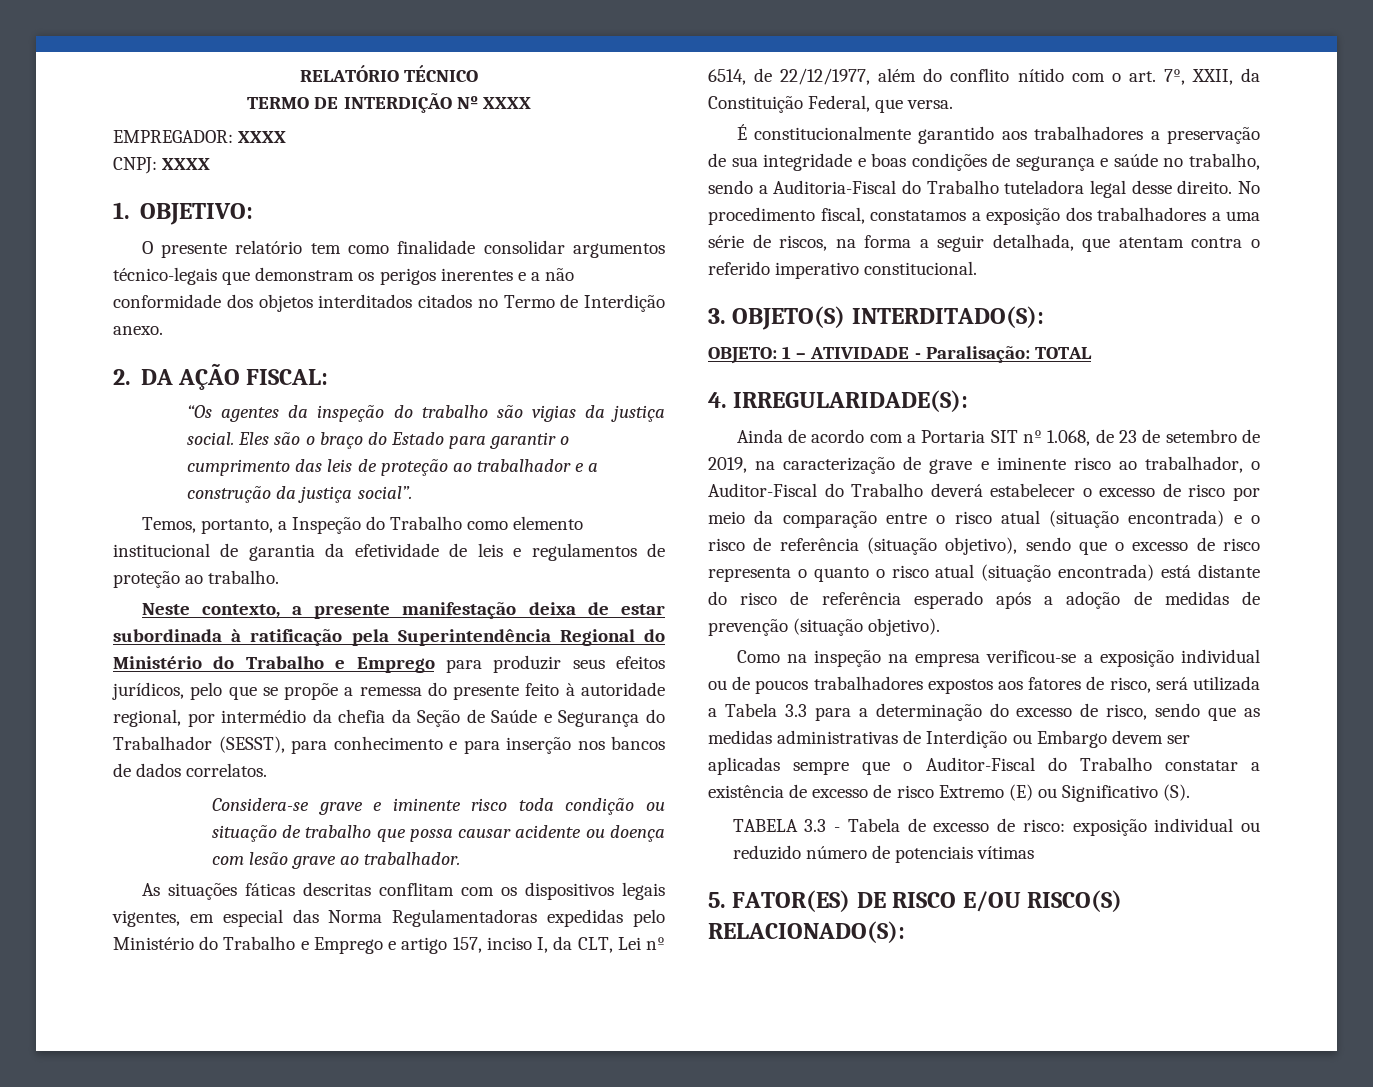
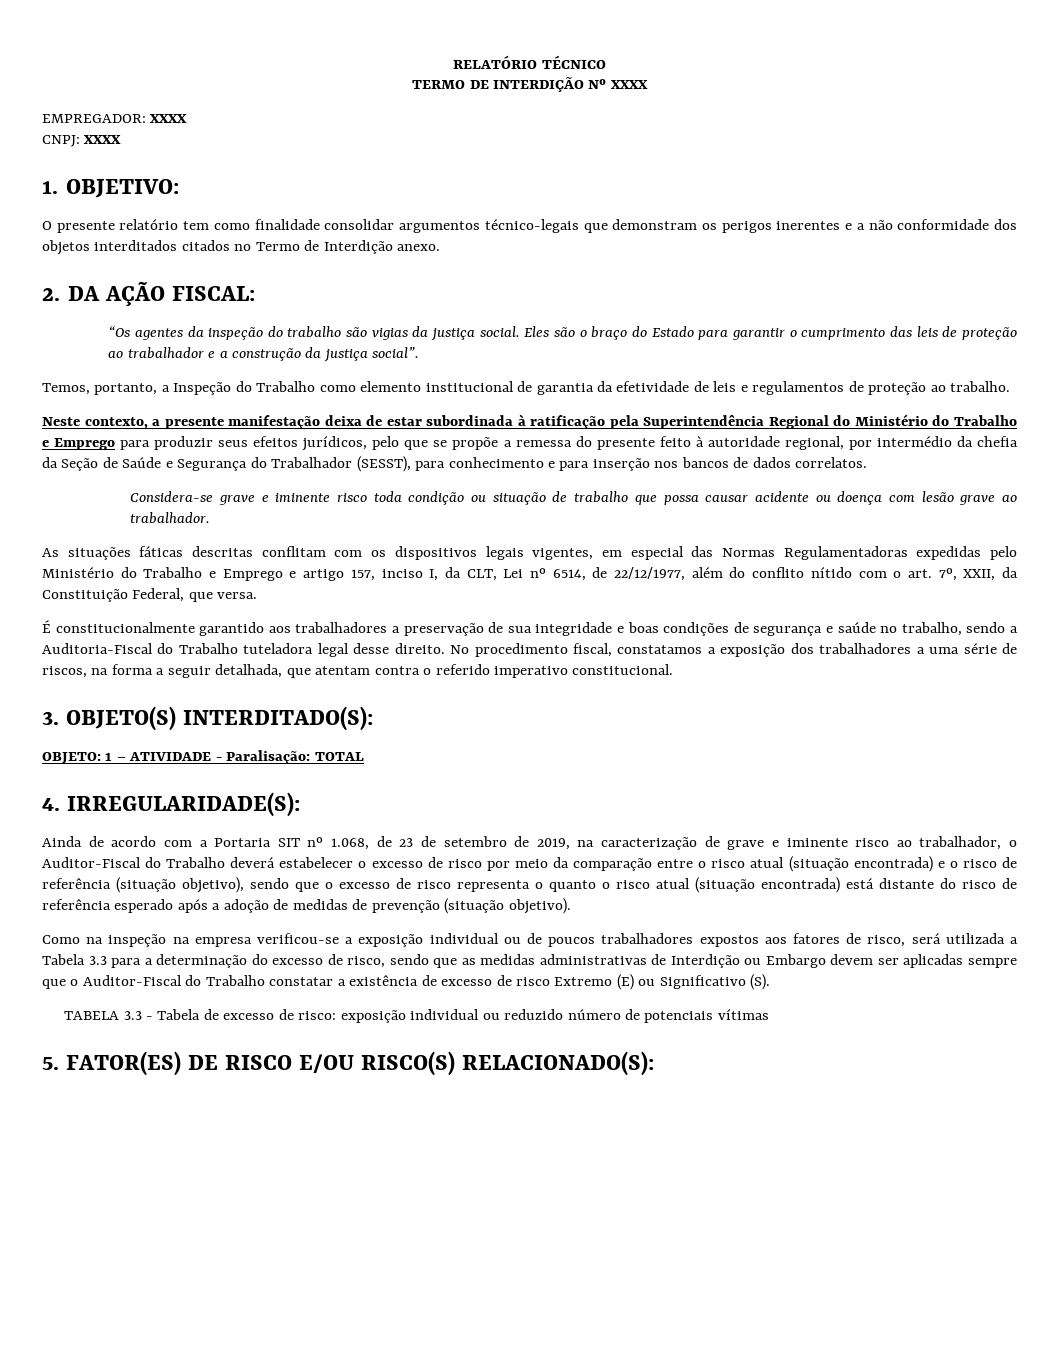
[328,910,383,923] Norma -> [721,548,775,557] Normas

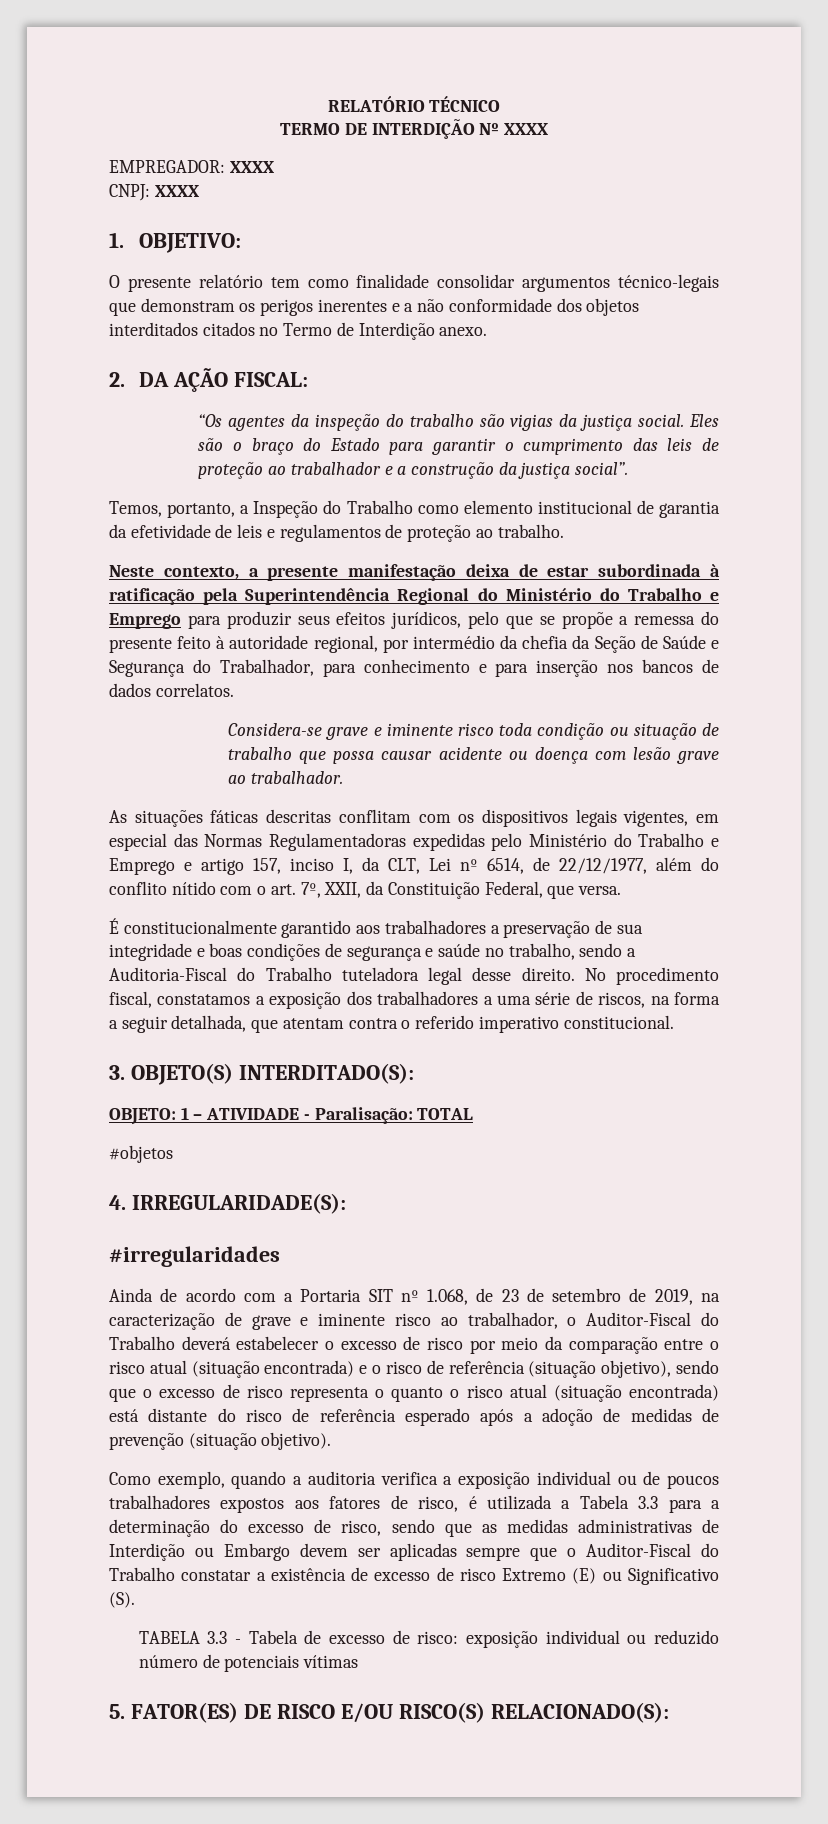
[271,456,411,472] Trabalhador (SESST), -> [219,659,314,676] Trabalhador,
(364, 756) none -> [109,1145,173,1163] // #objetos
(301, 804) none -> [109,1246,280,1267] // #irregularidades
[86,933,339,947] na inspeção na empresa verificou-se -> [157,1471,438,1489] exemplo, quando a auditoria verifica
[911,933,941,944] será -> [468,1496,477,1509] é

